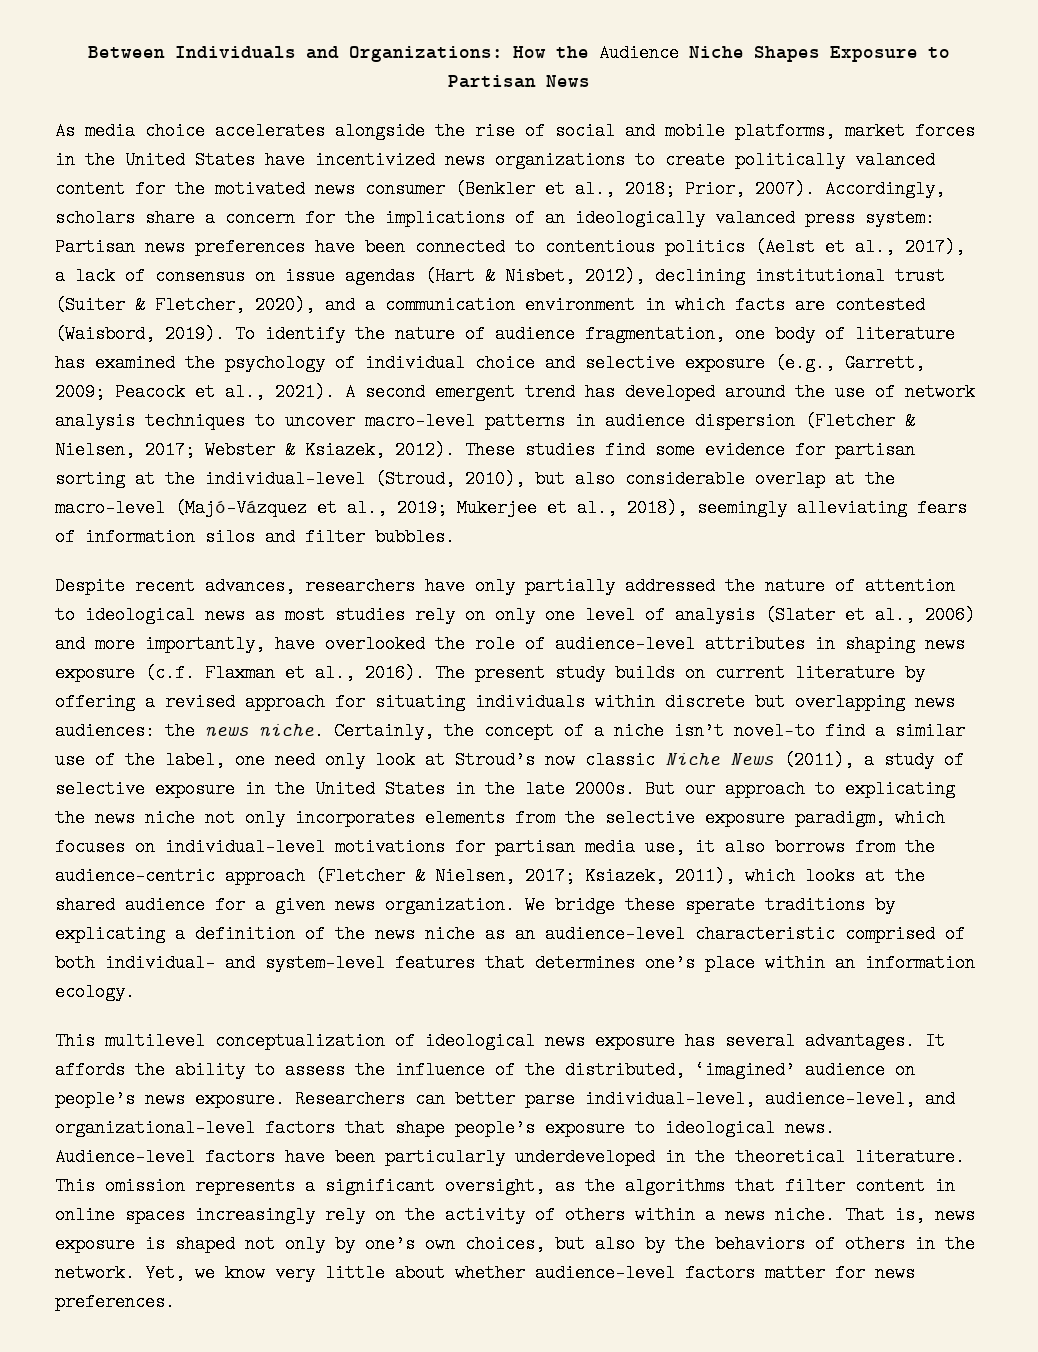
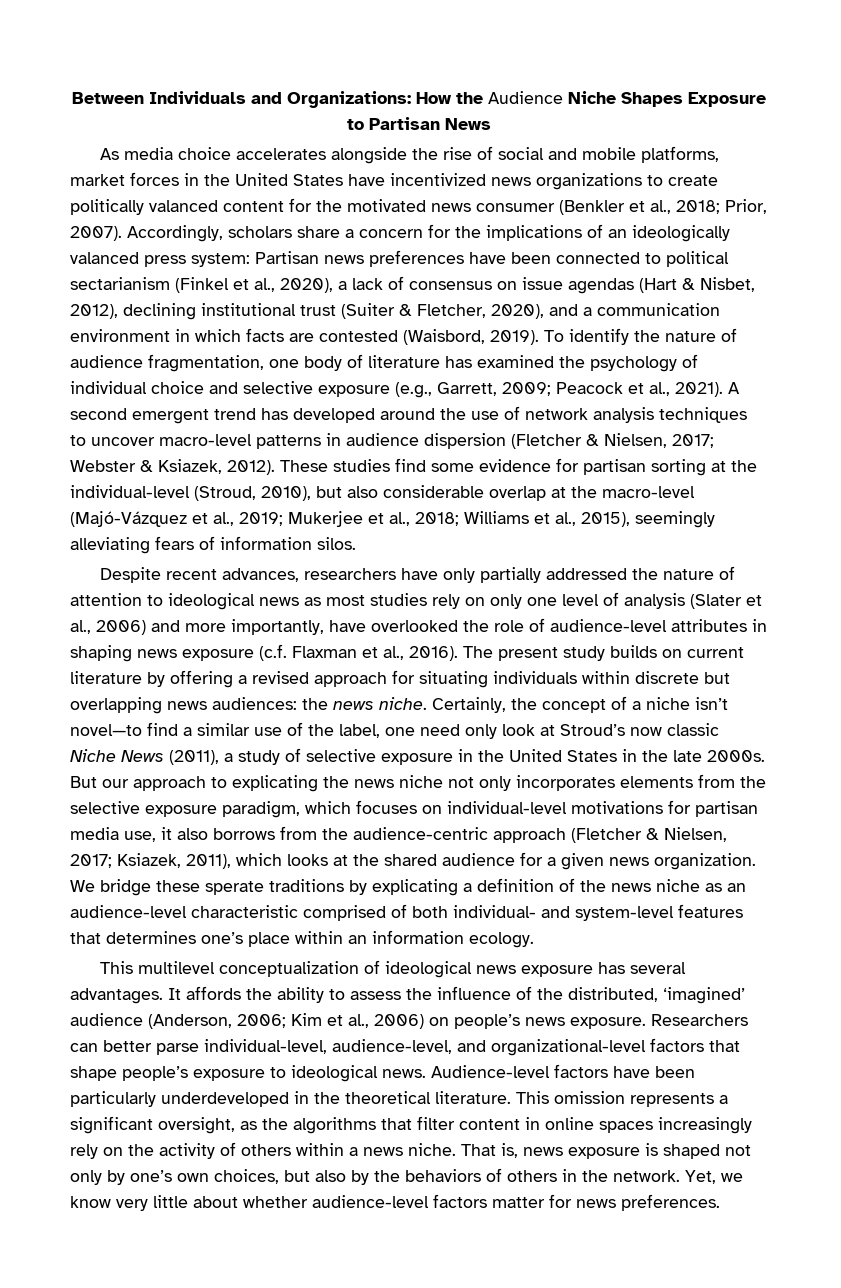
[545,238,965,256] contentious politics (Aelst et al., 2017), -> [666,251,729,267] [70,277,333,293] political sectarianism (Finkel et al., 2020),
[627,499,687,517] 2018), -> [415,511,630,527] 2018; Williams et al., 2015),
[205,528,455,546] silos and filter bubbles. -> [317,537,356,550] silos.
(885, 1070) none -> [148,1013,424,1029] (Anderson, 2006; Kim et al., 2006)

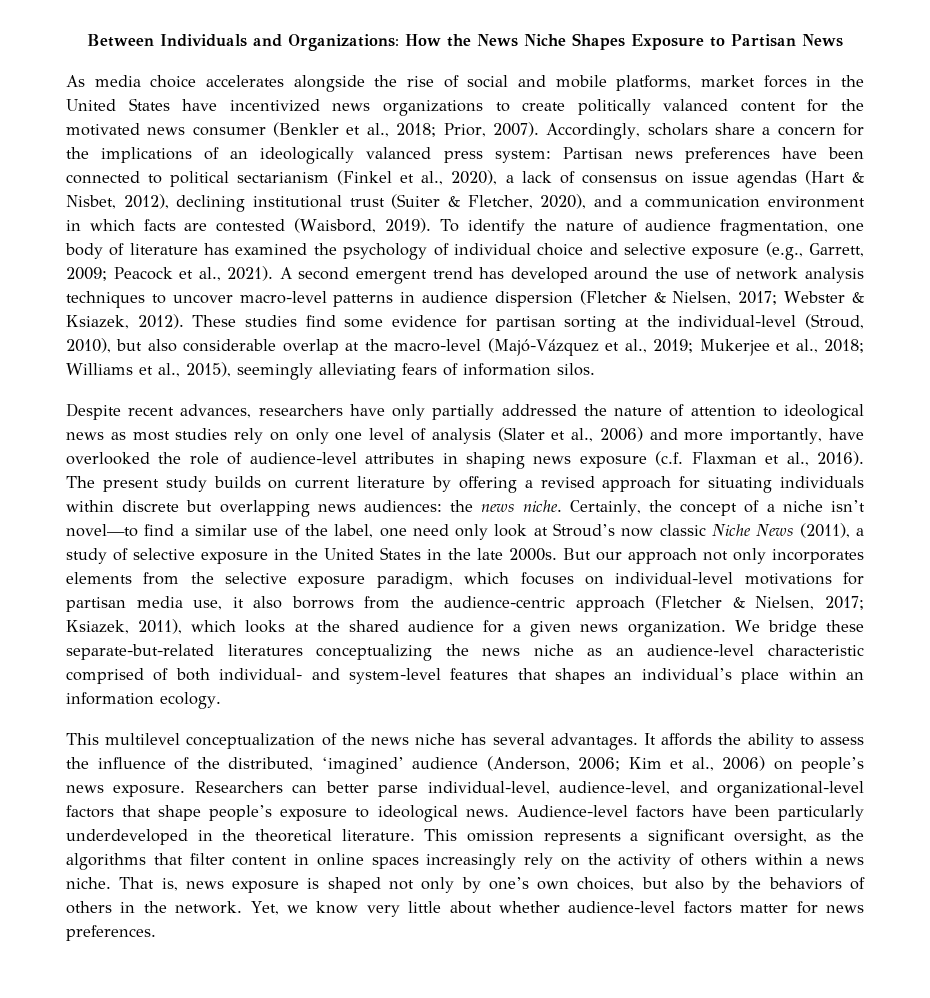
[487,91,563,104] Audience -> [477,34,518,47] News
[211,775,443,792] to explicating the news niche -> (697, 556) none
[205,878,575,896] sperate traditions by explicating a definition of -> [66,644,433,661] separate-but-related literatures conceptualizing
[106,931,243,944] determines one’s -> [555,668,732,684] shapes an individual’s
[384,961,593,978] ideological news exposure -> [341,733,456,745] the news niche

